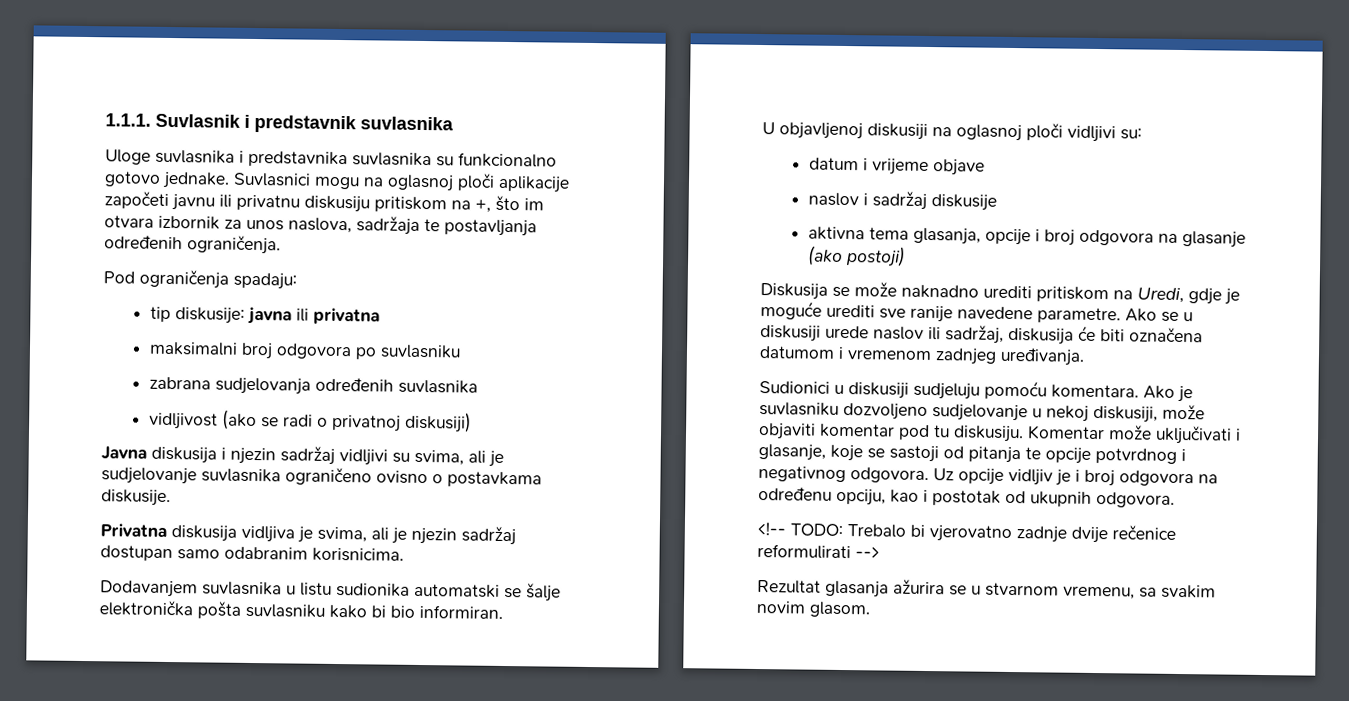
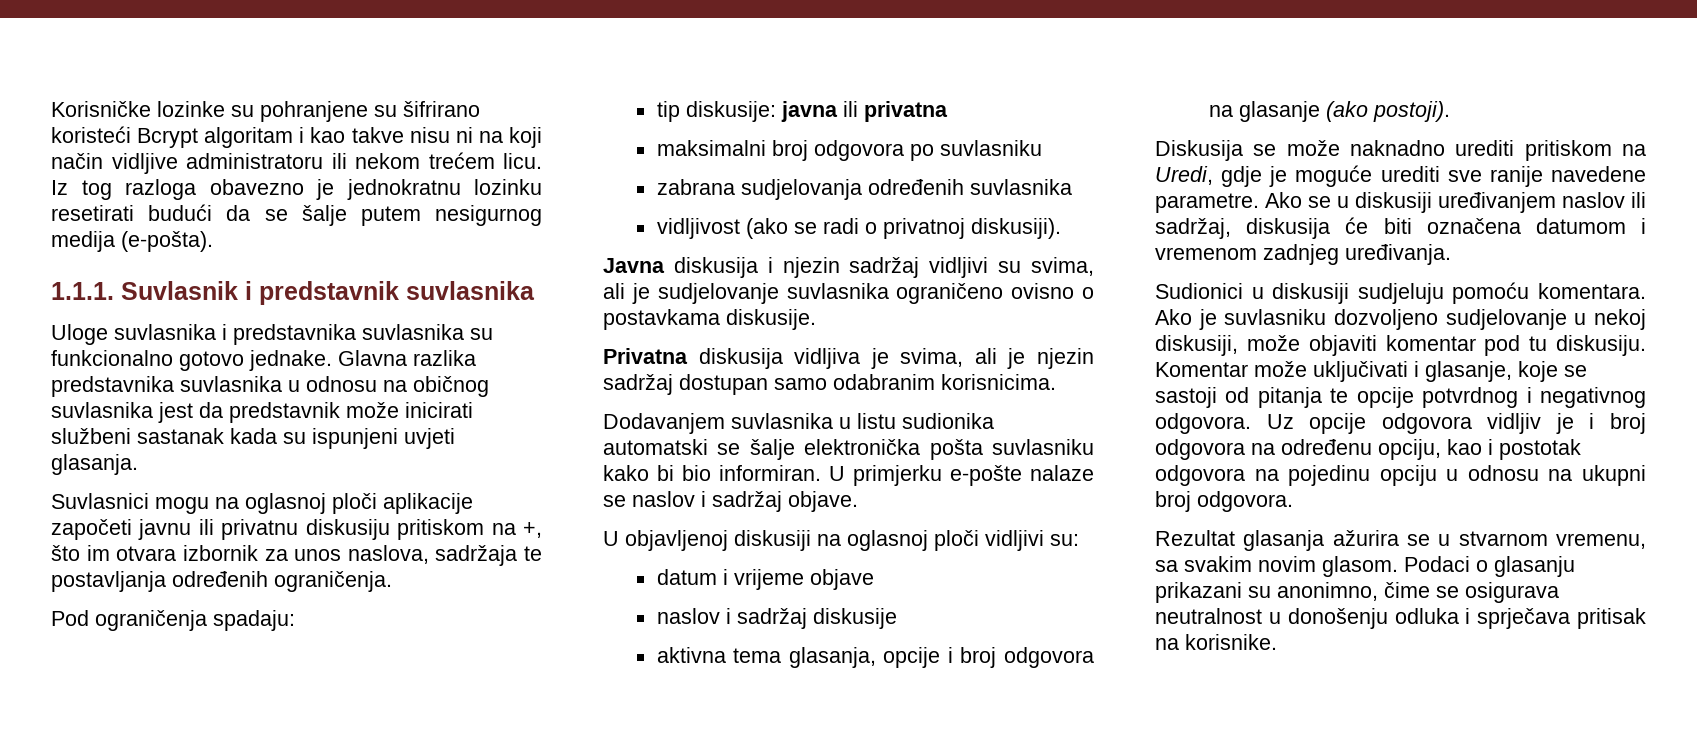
(105, 120) none -> [51,101,480,122] [51,126,542,148] [51,152,542,174] [51,179,542,200] [51,204,542,226] [51,231,213,252] Korisničke lozinke su pohranjene su šifrirano koristeći Bcrypt algoritam i kao takve nisu ni na koji način vidljive administratoru ili nekom trećem licu. Iz tog razloga obavezno je jednokratnu lozinku resetirati budući da se šalje putem nesigurnog medija (e-pošta). //
(230, 180) none -> [338,350,476,366] [51,376,489,397] [51,402,473,423] [51,428,455,449] [51,454,138,475] Glavna razlika predstavnika suvlasnika u odnosu na običnog suvlasnika jest da predstavnik može inicirati službeni sastanak kada su ispunjeni uvjeti glasanja. //
[404,411,472,433] diskusiji) -> [970,218,1061,239] diskusiji).
(503, 611) none -> [829,465,1094,486] [603,491,858,512] U primjerku e-pošte nalaze se naslov i sadržaj objave.
[845,246,906,267] postoji) -> [1372,101,1450,122] postoji).
[825,325,869,339] urede -> [1438,192,1556,213] uređivanjem
(1004, 476) none -> [1381,413,1472,434] odgovora
[1005,490,1175,508] [757,522,1176,544] [757,544,880,560] od ukupnih odgovora. // <!-- TODO: Trebalo bi vjerovatno zadnje dvije rečenice reformulirati --> -> [1155,465,1646,486] [1155,491,1293,512] odgovora na pojedinu opciju u odnosu na ukupni broj odgovora.
(871, 609) none -> [1404,556,1575,577] [1155,582,1559,603] [1155,608,1646,629] [1155,634,1277,650] Podaci o glasanju prikazani su anonimno, čime se osigurava neutralnost u donošenju odluka i sprječava pritisak na korisnike.

